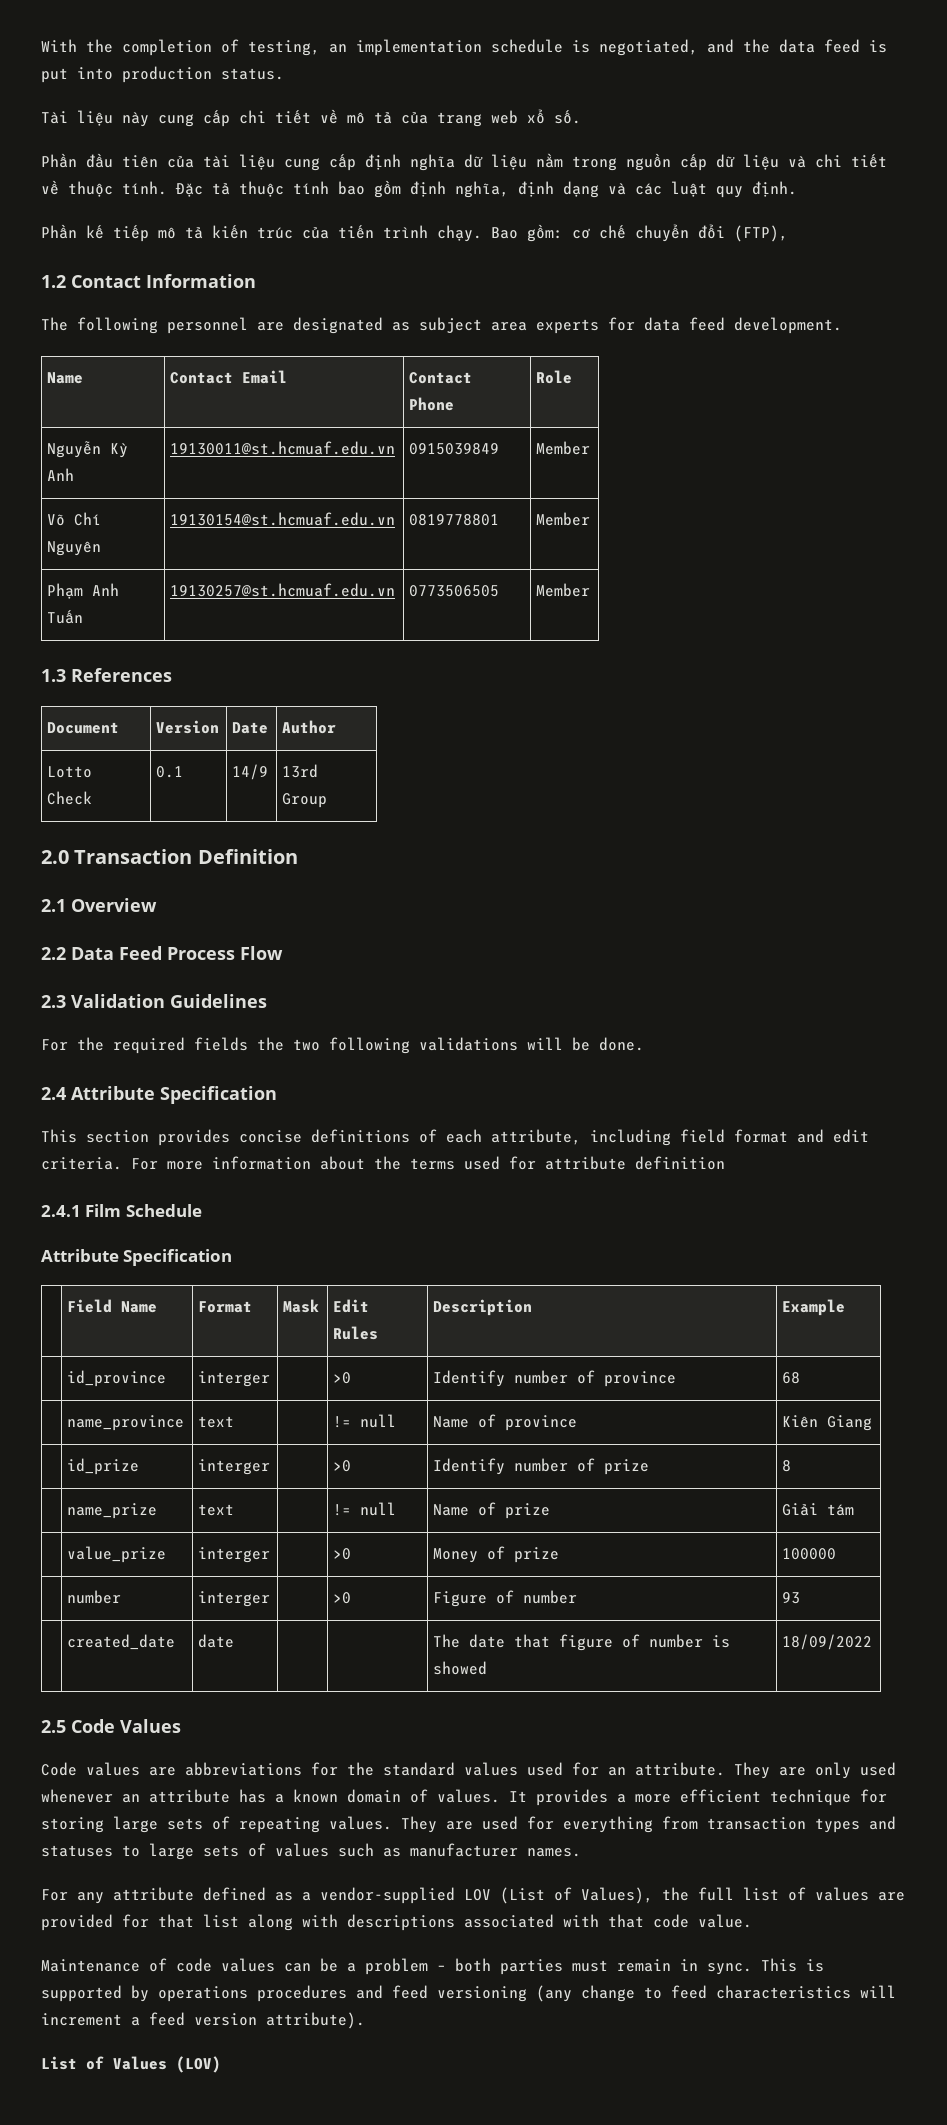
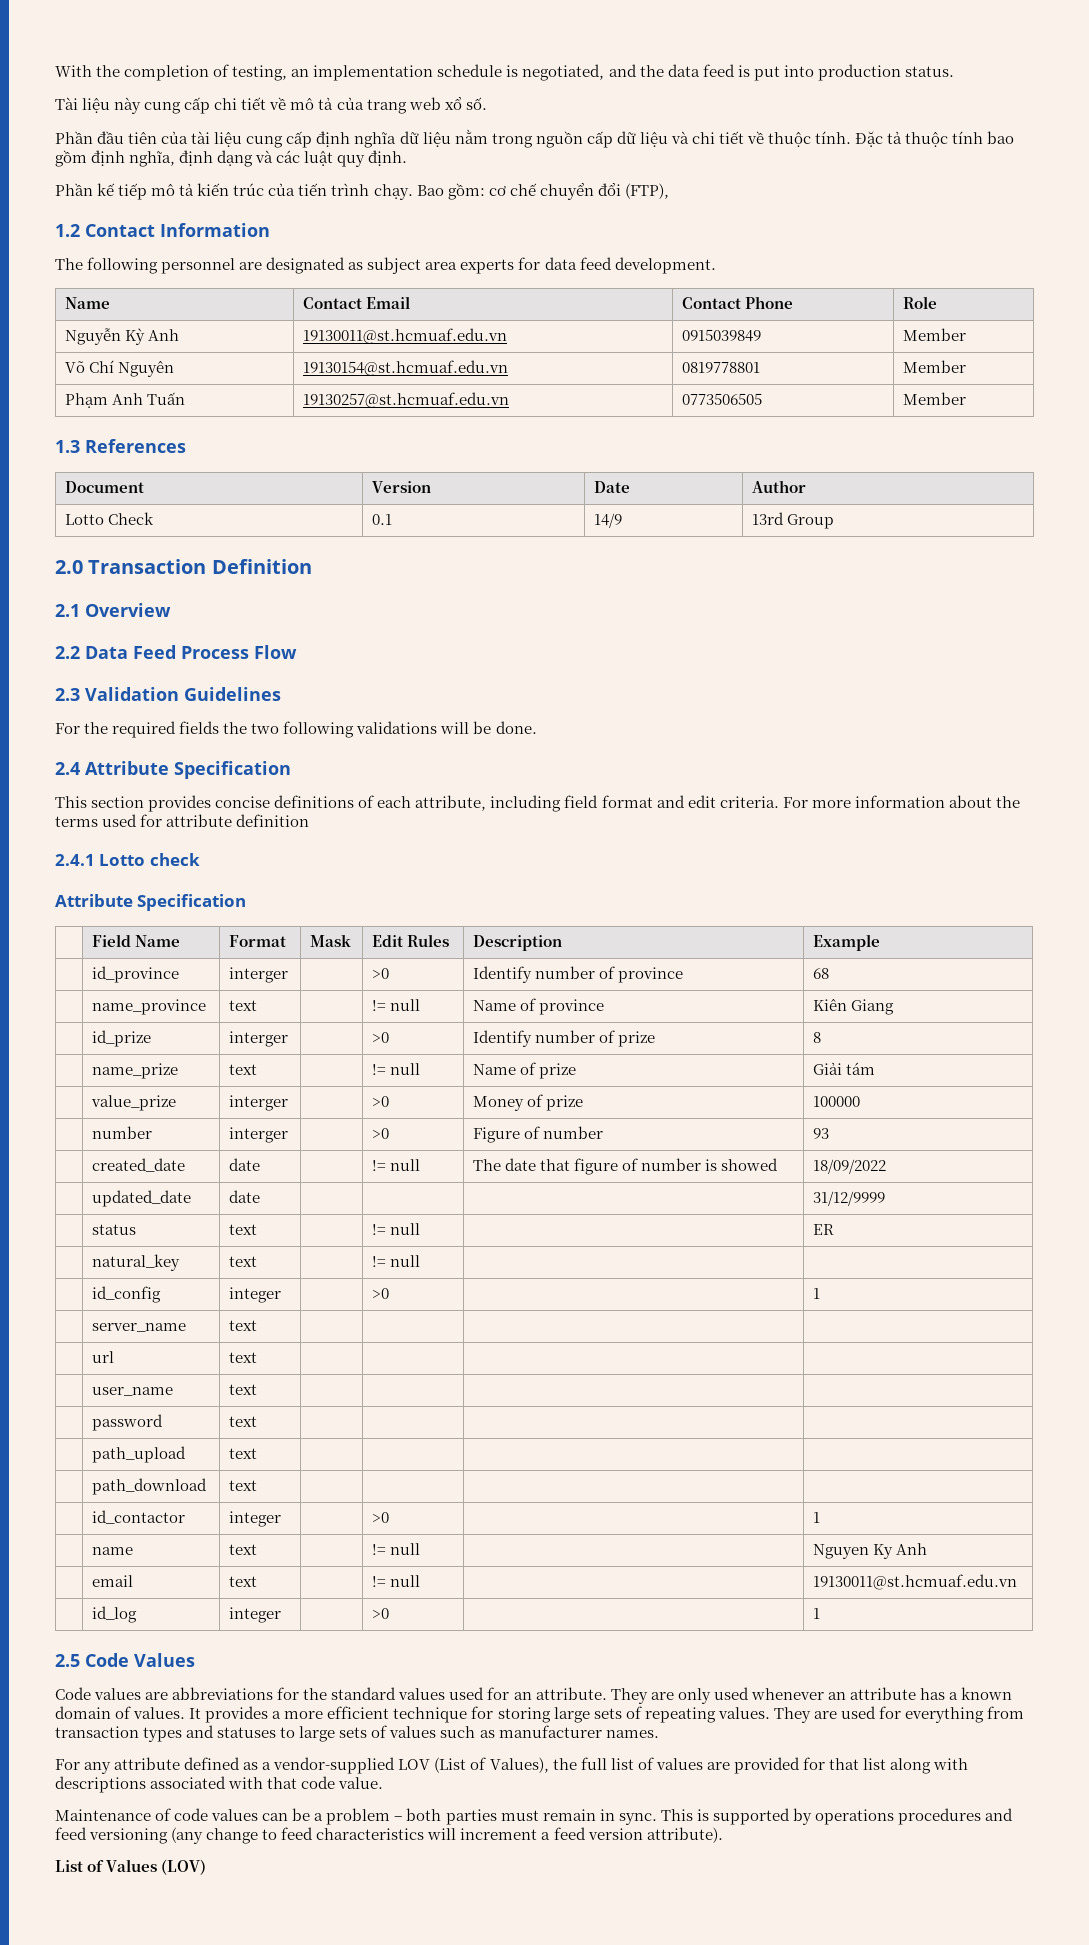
[85,1204,202,1217] Film Schedule -> [99,853,200,866] Lotto check
(235, 1641) none -> [371,1159,420,1171] != null
(873, 1642) none -> [91,1190,191,1207] [228,1190,260,1203] [812,1191,885,1206] [91,1224,136,1235] [228,1224,257,1235] [371,1223,420,1235] [812,1224,834,1235] [91,1254,180,1271] [228,1256,257,1267] [371,1255,420,1267] [91,1286,161,1303] [228,1287,281,1303] [371,1288,389,1299] [812,1288,820,1299] [91,1323,186,1332] [228,1320,257,1331] [91,1351,114,1363] [228,1352,257,1363] [91,1387,173,1396] [228,1384,257,1395] [91,1414,163,1431] [228,1416,257,1427] [91,1446,186,1463] [228,1448,257,1459] [91,1478,207,1495] [228,1480,257,1491] [91,1510,185,1524] [228,1511,281,1527] [371,1512,389,1523] [812,1512,820,1523] [91,1547,133,1555] [228,1544,257,1555] [371,1543,420,1555] [812,1543,927,1559] [91,1575,133,1587] [228,1576,257,1587] [371,1575,420,1587] [812,1574,1017,1590] [91,1606,137,1623] [228,1607,281,1623] [371,1608,389,1619] [812,1608,820,1619] // | updated_date | date | | | | 31/12/9999 // | status | text | | != null | | ER // | natural_key | text | | != null | | // | id_config | integer | | >0 | | 1 // | server_name | text | | | | // | url | text | | | | // | user_name | text | | | | // | password | text | | | | // | path_upload | text | | | | // | path_download | text | | | | // | id_contactor | integer | | >0 | | 1 // | name | text | | != null | | Nguyen Ky Anh // | email | text | | != null | | 19130011@st.hcmuaf.edu.vn // | id_log | integer | | >0 | | 1

